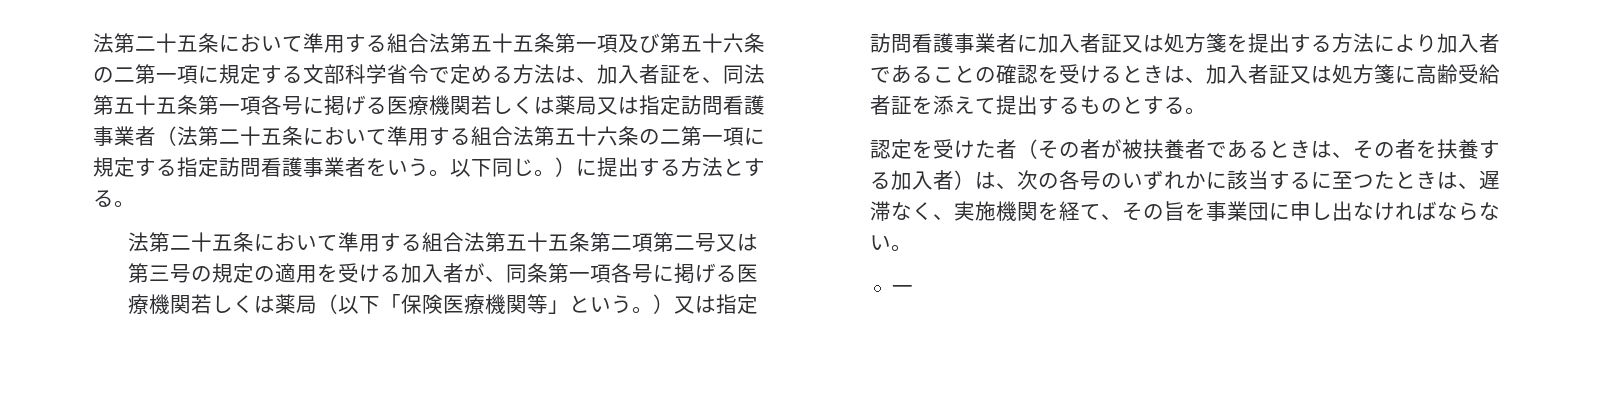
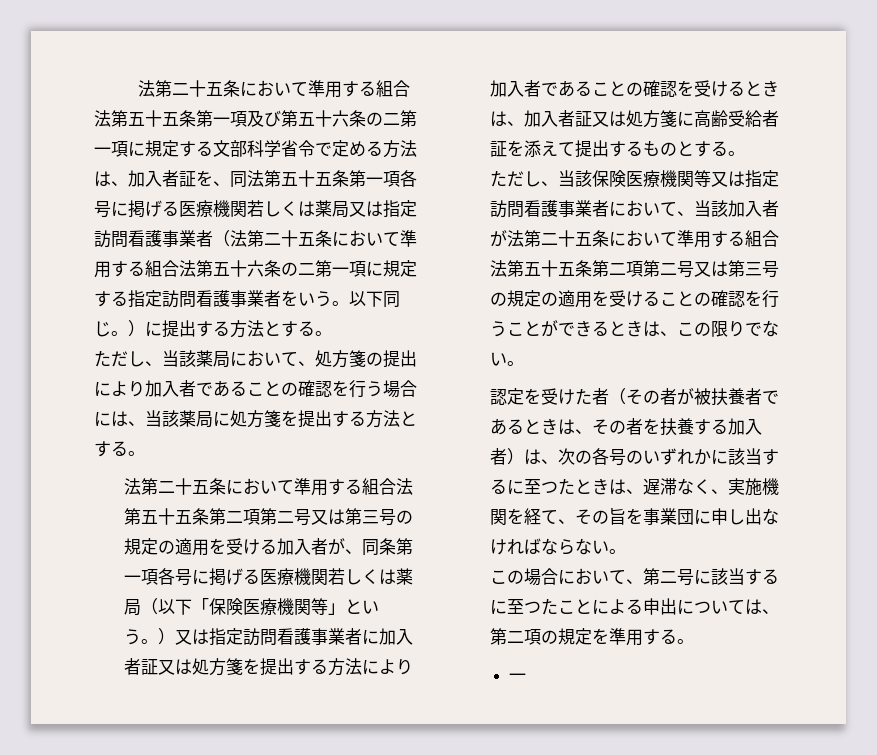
(135, 204) none -> [94,350,417,368] [94,380,417,398] [94,410,417,428] [94,441,145,457] // ただし、当該薬局において、処方箋の提出により加入者であることの確認を行う場合には、当該薬局に処方箋を提出する方法とする。
(1206, 111) none -> [490,170,780,188] [490,200,780,218] [490,230,780,248] [490,260,780,278] [490,290,780,308] [490,320,780,337] [490,352,525,366] // ただし、当該保険医療機関等又は指定訪問看護事業者において、当該加入者が法第二十五条において準用する組合法第五十五条第二項第二号又は第三号の規定の適用を受けることの確認を行うことができるときは、この限りでない。
(912, 248) none -> [490,568,780,586] [490,598,780,615] [490,628,695,646] // この場合において、第二号に該当するに至つたことによる申出については、第二項の規定を準用する。

